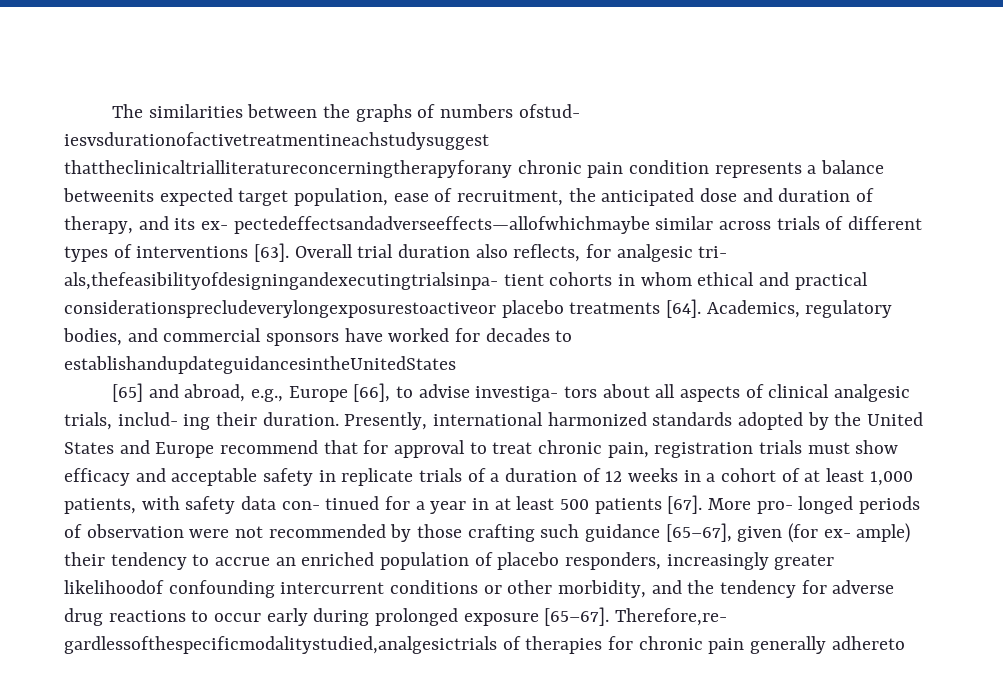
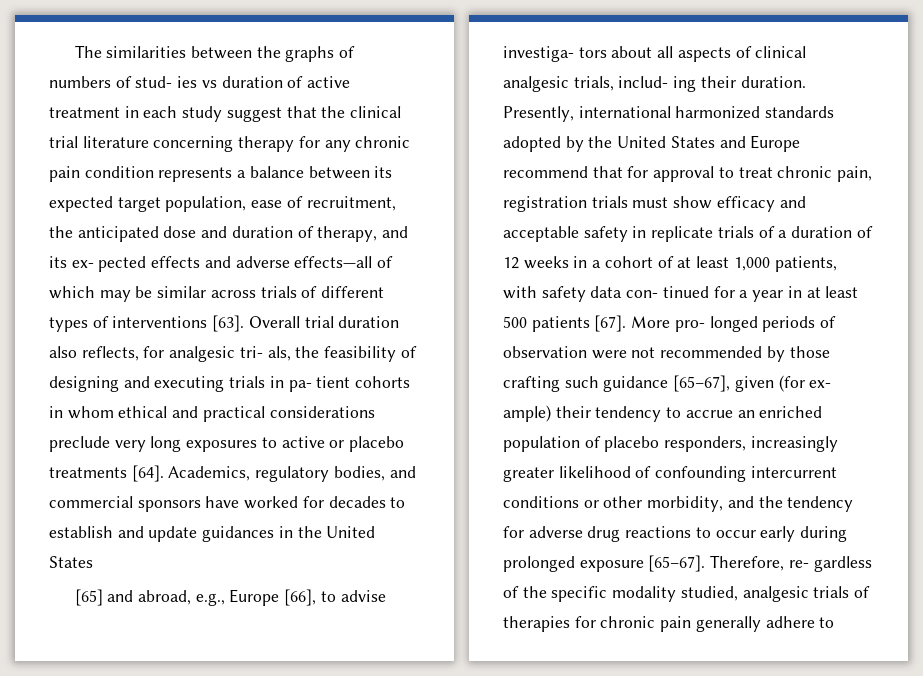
[518,104,580,118] [64,132,489,150] [64,160,512,178] ofstud- iesvsdurationofactivetreatmentineachstudysuggest thattheclinicaltrialliteratureconcerningtherapyforany -> [115,76,351,88] [49,106,402,122] [49,136,351,152] of stud- ies vs duration of active treatment in each study suggest that the clinical trial literature concerning therapy for any
[63,188,154,202] betweenits -> [308,166,393,179] between its
[233,216,650,234] pectedeffectsandadverseeffects—allofwhichmaybe -> [98,256,394,272] [49,286,153,302] pected effects and adverse effects—all of which may be
[64,272,498,290] als,thefeasibilityofdesigningandexecutingtrialsinpa- -> [267,346,417,362] [49,376,312,392] als, the feasibility of designing and executing trials in pa-
[64,300,496,318] considerationsprecludeverylongexposurestoactiveor -> [269,406,375,418] [49,436,345,452] considerations preclude very long exposures to active or
[64,356,456,374] establishandupdateguidancesintheUnitedStates -> [49,526,376,542] [49,556,93,568] establish and update guidances in the United States
[64,580,164,594] likelihoodof -> [558,466,652,478] likelihood of
[615,608,728,626] [64,636,497,654] Therefore,re- gardlessofthespecificmodalitystudied,analgesictrials -> [710,555,872,572] [503,586,850,602] Therefore, re- gardless of the specific modality studied, analgesic trials
[831,636,905,650] adhereto -> [765,616,835,628] adhere to

